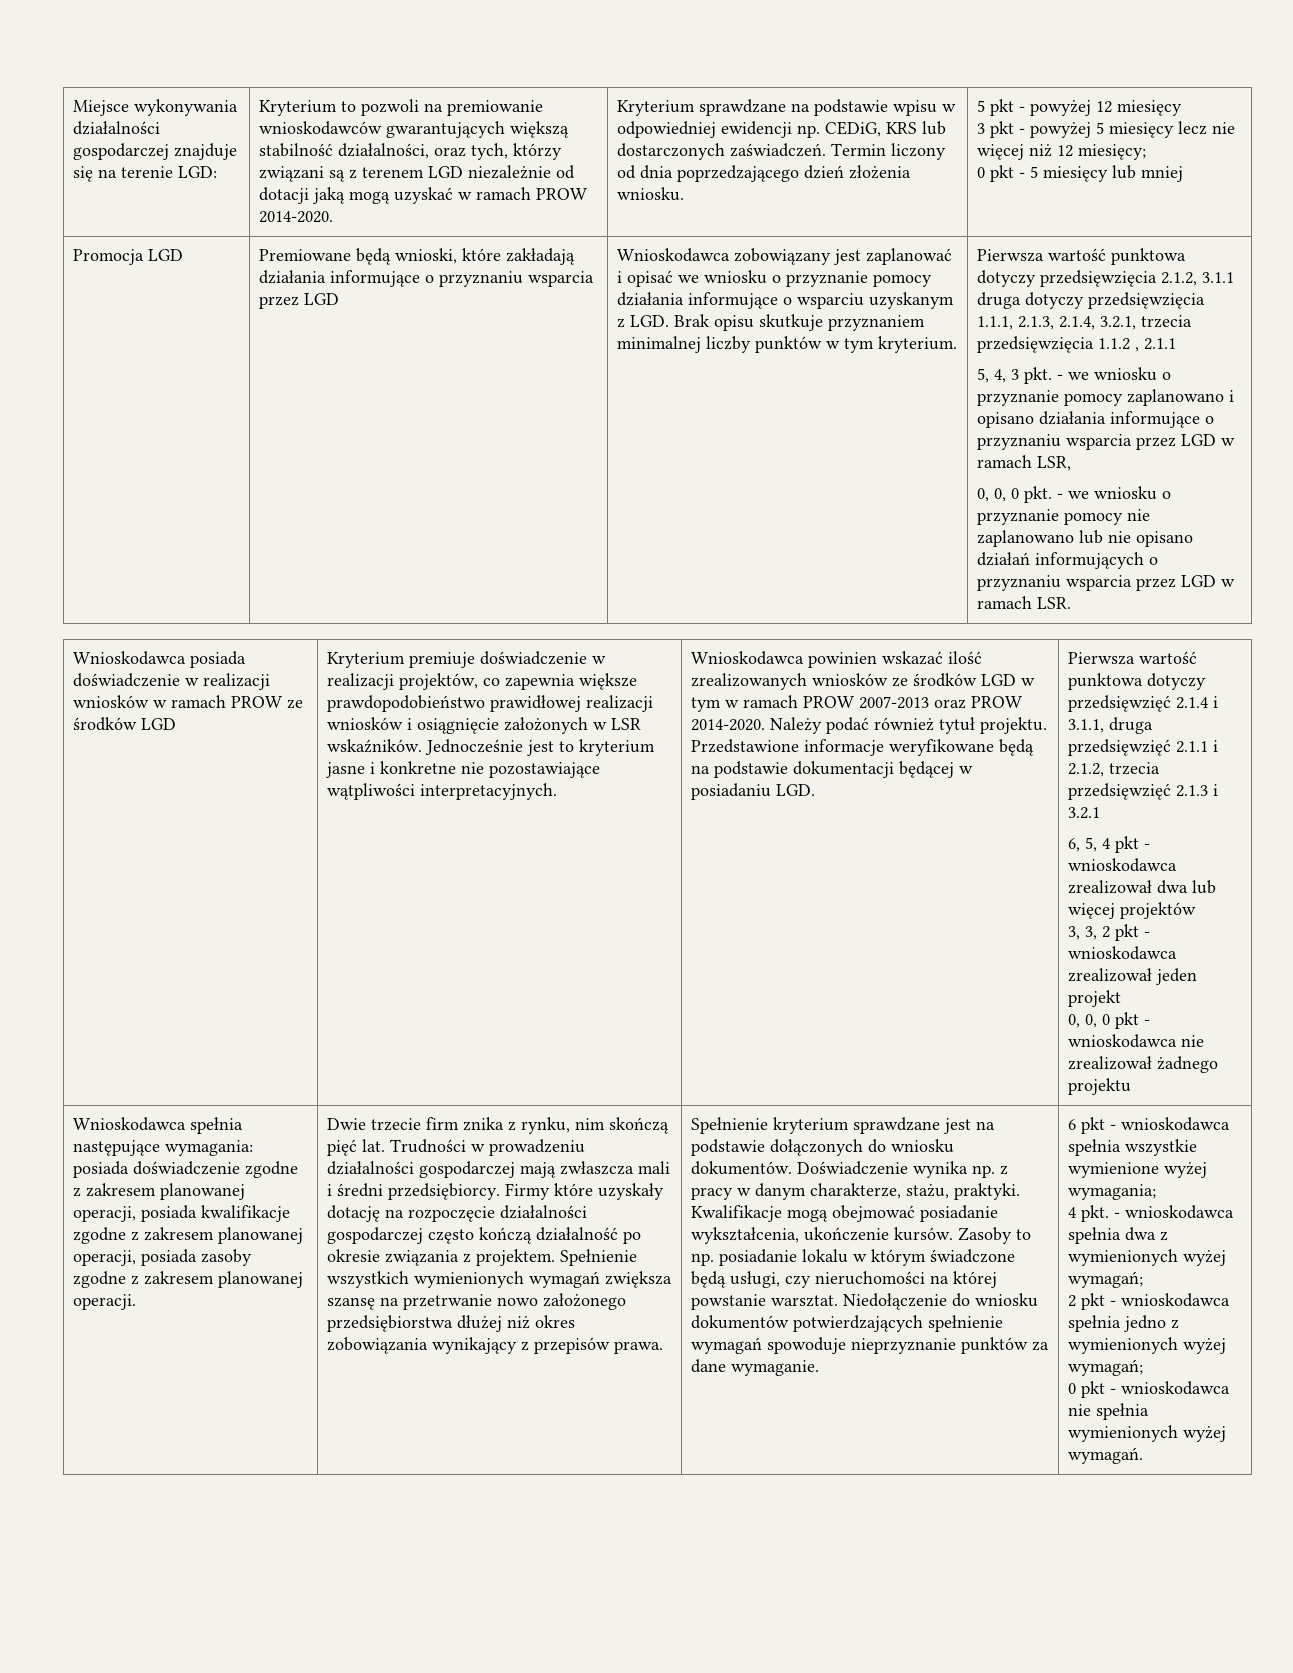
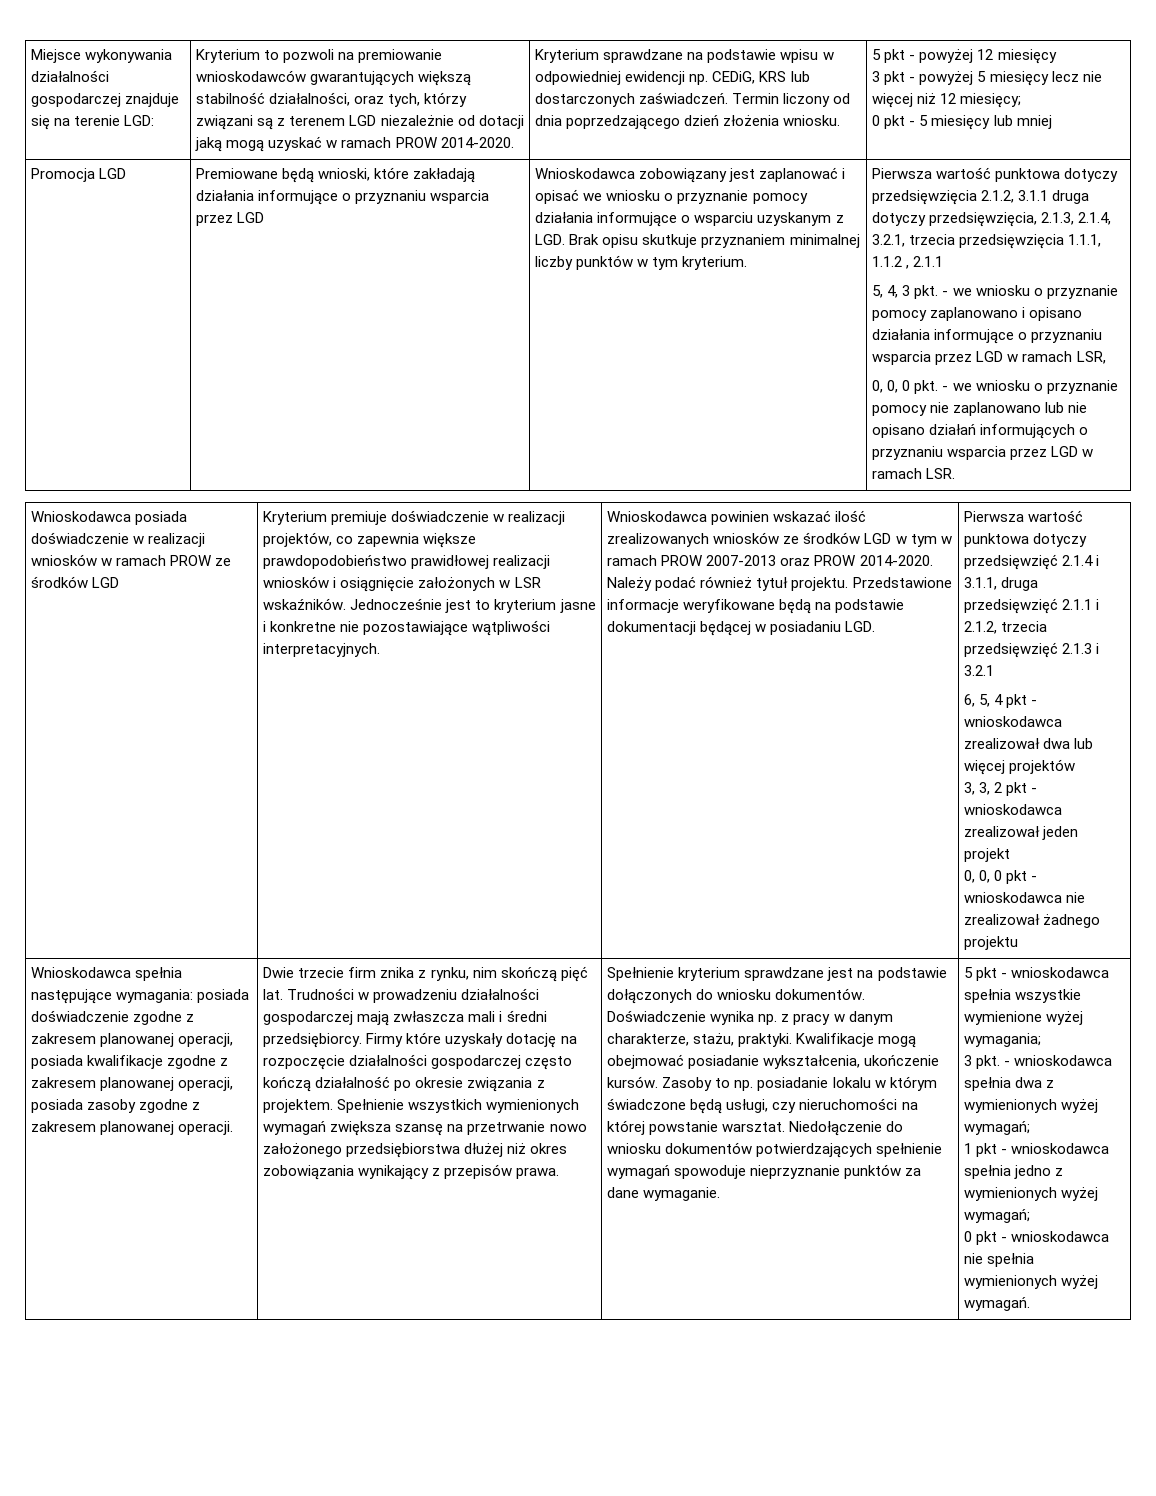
[1088,292,1206,309] [977,316,1014,330] przedsięwzięcia 1.1.1, -> [929,212,1038,227] przedsięwzięcia,
(1095, 344) none -> [1068,234,1102,247] 1.1.1,
[1068,1119,1077,1130] 6 -> [964,967,974,978] 5
[1068,1207,1077,1218] 4 -> [964,1055,973,1066] 3
[1068,1295,1077,1307] 2 -> [964,1143,973,1154] 1

